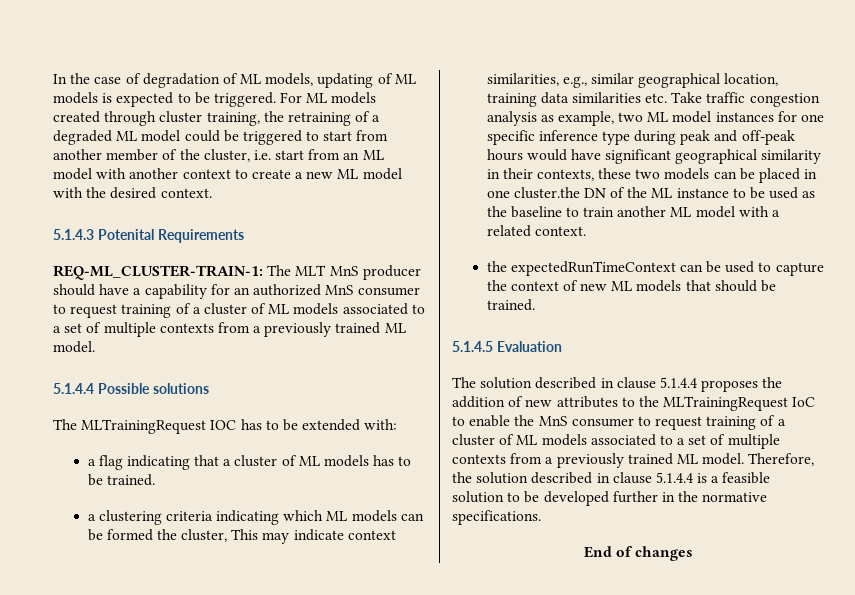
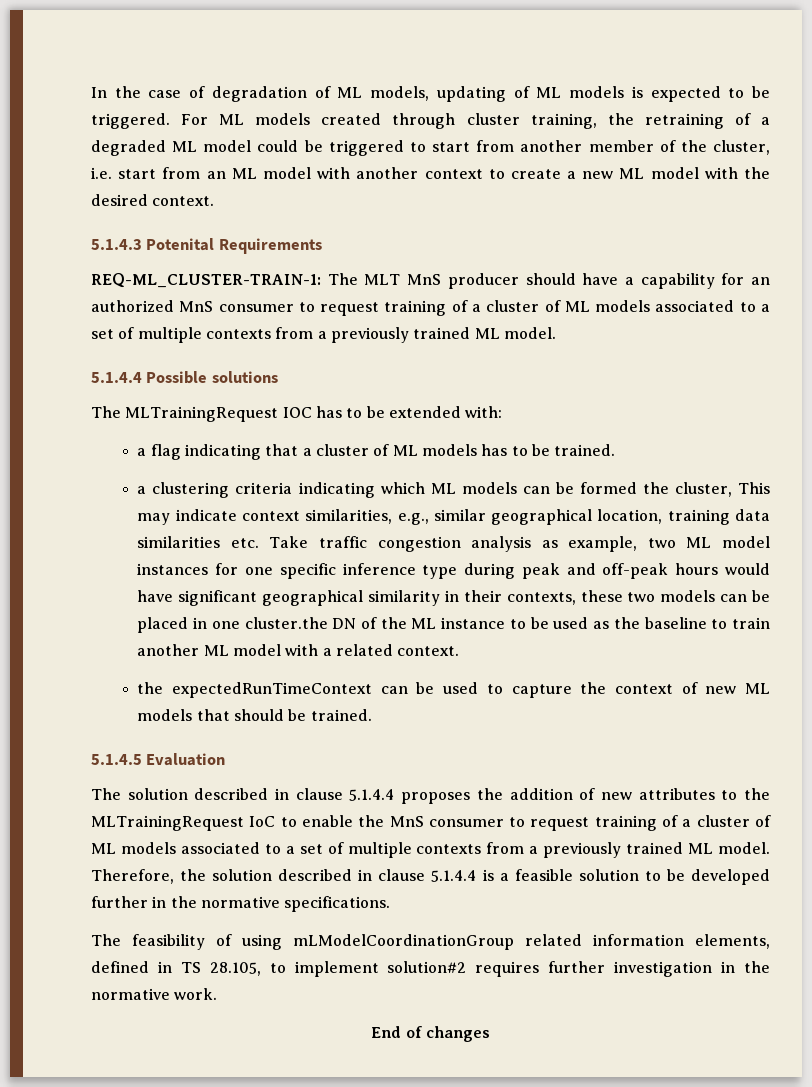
(541, 517) none -> [91,934,770,950] [91,961,770,977] [91,988,218,1000] // The feasibility of using mLModelCoordinationGroup related information elements, defined in TS 28.105, to implement solution#2 requires further investigation in the normative work.

